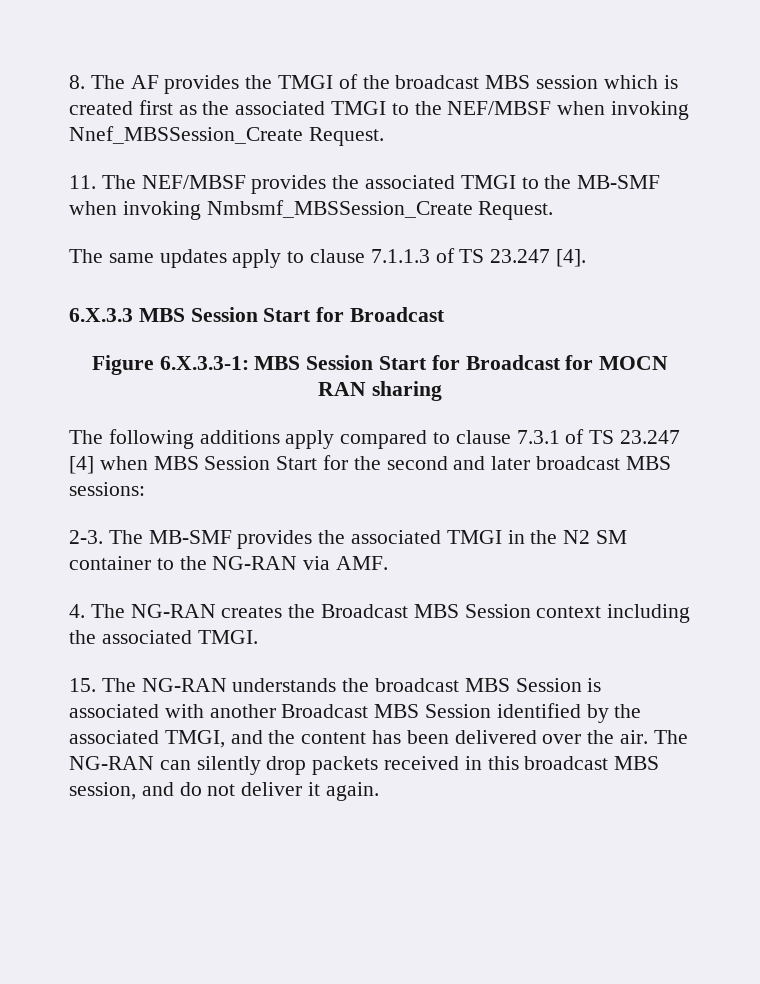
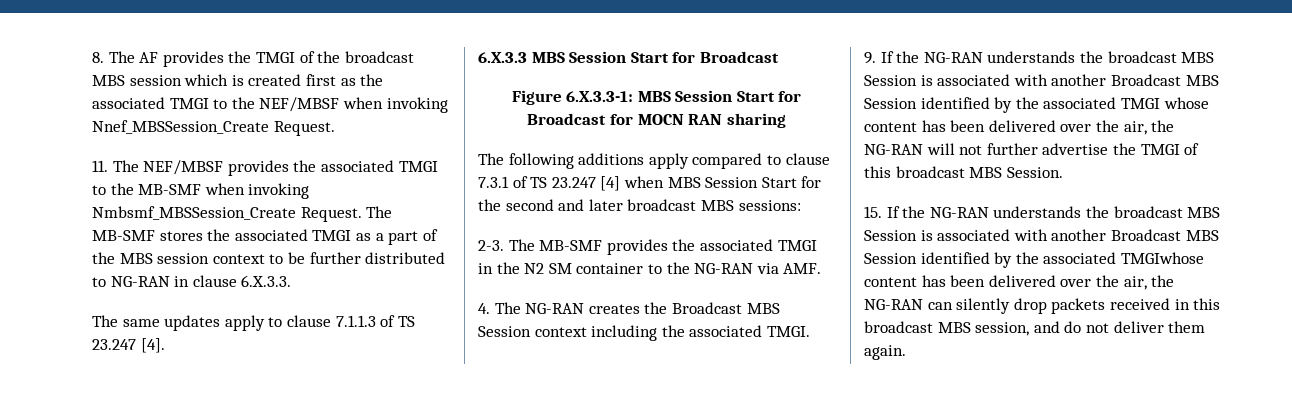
(554, 210) none -> [366,206,393,218] [92,229,438,245] [92,252,446,264] [92,275,292,287] The MB-SMF stores the associated TMGI as a part of the MBS session context to be further distributed to NG-RAN in clause 6.X.3.3.
[69,678,136,692] 15. The -> [864,51,920,64] 9. If the
[164,730,688,748] TMGI, and the content has been delivered over the air. The -> [1120,97,1209,109] [864,120,1175,135] [864,143,1200,155] [864,166,1063,178] [864,206,1221,218] [864,229,1219,241] [864,252,1204,268] [864,275,1175,290] TMGI whose content has been delivered over the air, the NG-RAN will not further advertise the TMGI of this broadcast MBS Session. // 15. If the NG-RAN understands the broadcast MBS Session is associated with another Broadcast MBS Session identified by the associated TMGIwhose content has been delivered over the air, the
[308,782,321,796] it -> [1168,321,1206,333] them

